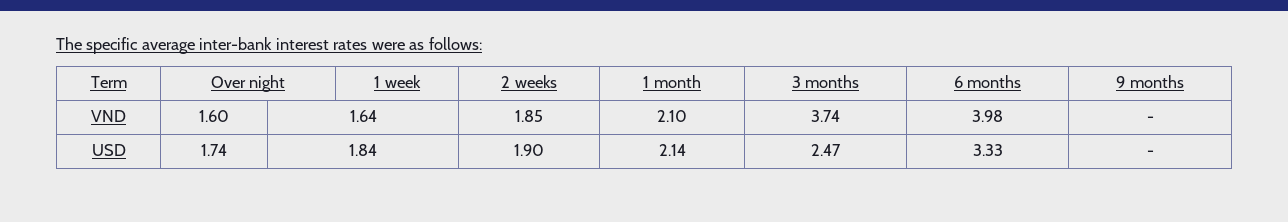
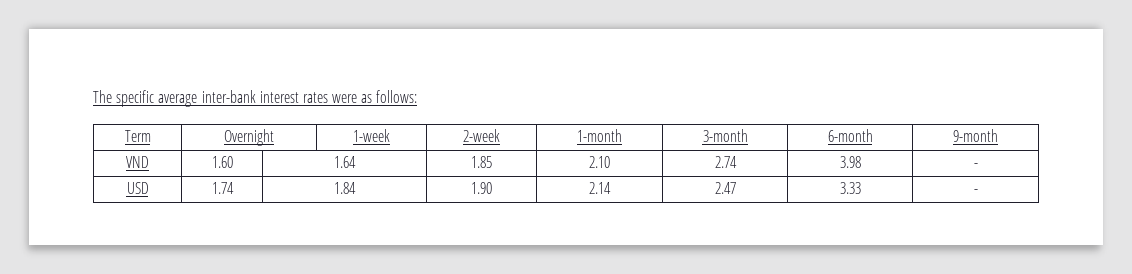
[210,75,286,92] [374,75,421,88] [501,75,557,88] [643,75,701,88] [791,75,860,88] [953,75,1022,88] [1116,75,1184,88] Over night | 1 week | 2 weeks | 1 month | 3 months | 6 months | 9 months -> [224,129,274,146] [353,129,390,142] [463,129,500,142] [577,129,622,142] [702,129,748,142] [827,129,873,142] [953,129,998,142] Overnight | 1-week | 2-week | 1-month | 3-month | 6-month | 9-month
[811,110,840,122] 3.74 -> [714,156,737,168] 2.74

